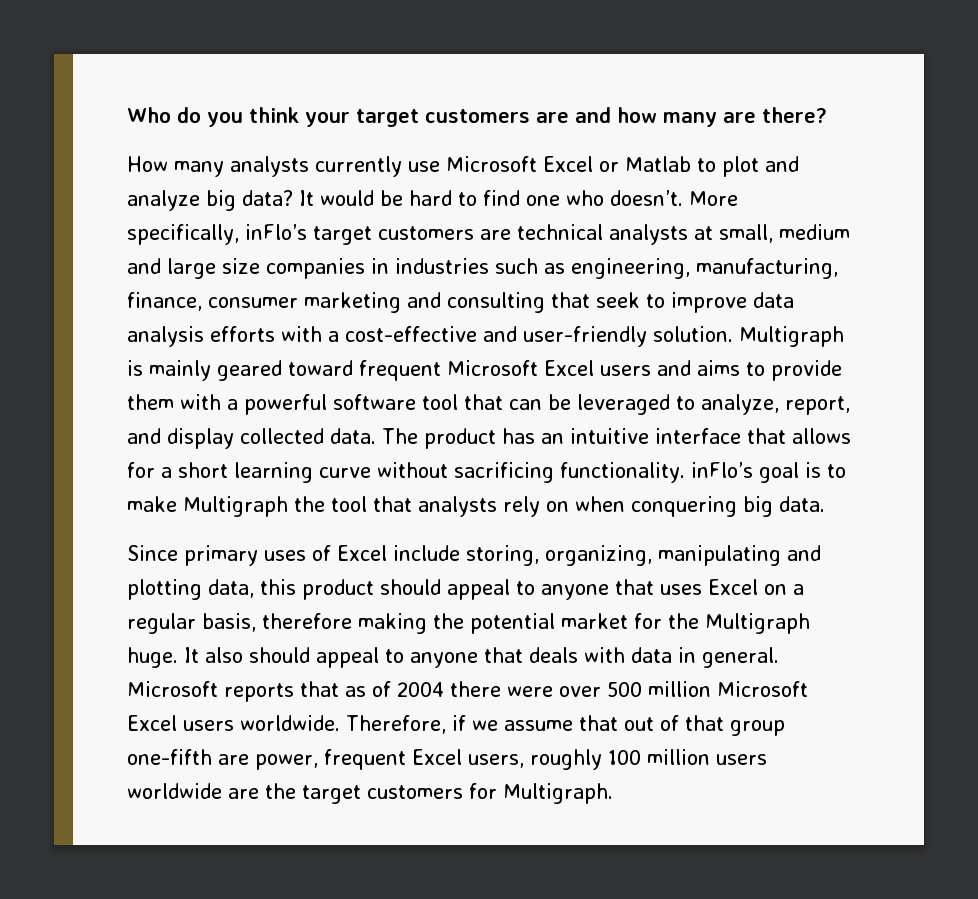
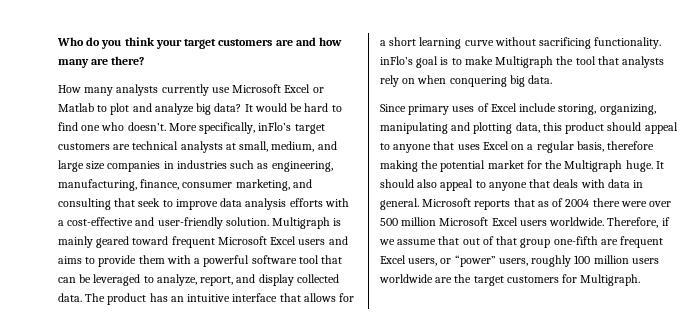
[779,224,850,240] medium -> [271,141,315,152] medium,
[304,292,401,313] marketing -> [235,179,290,191] marketing,
[205,647,310,663] also should -> [380,179,438,188] should also
[255,754,318,770] power, -> (618, 242) none
(524, 761) none -> [440,255,528,267] or “power” users,

